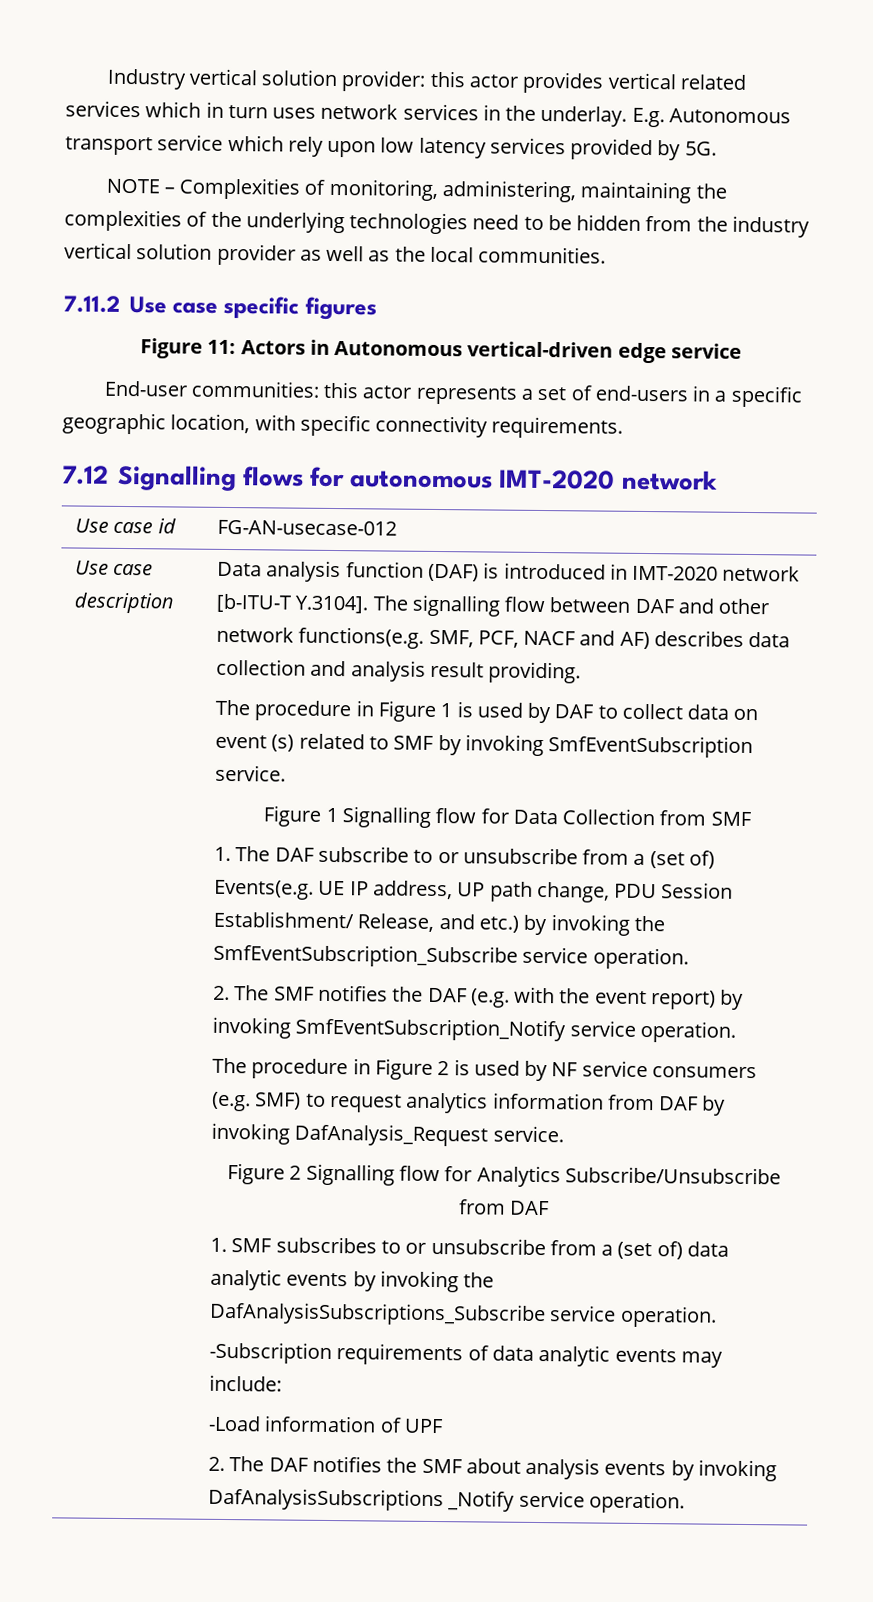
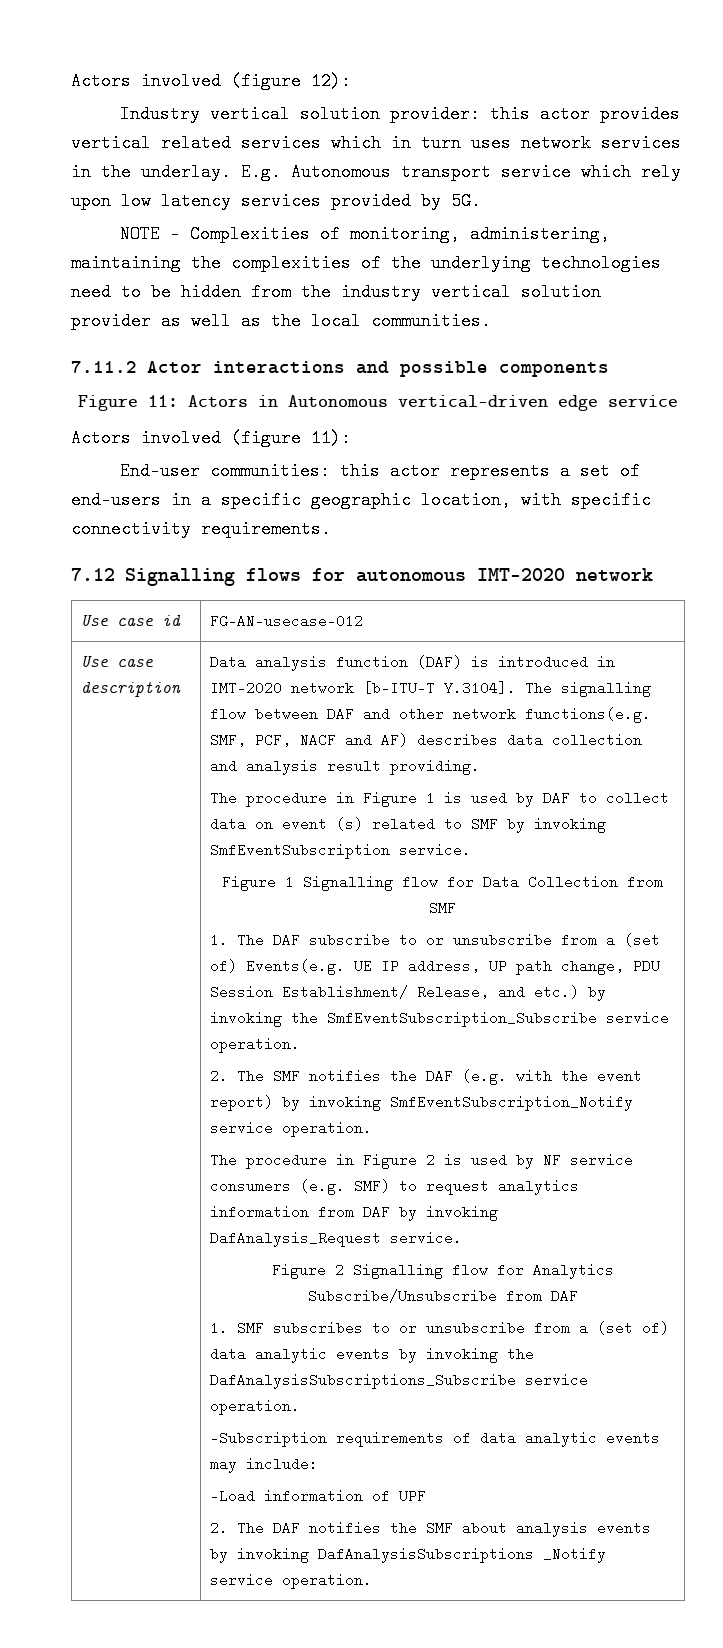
(106, 79) none -> [71,72,351,90] Actors involved (figure 12): //
[128,295,377,321] Use case specific figures -> [146,361,609,377] Actor interactions and possible components
(742, 351) none -> [71,429,351,447] // Actors involved (figure 11):

